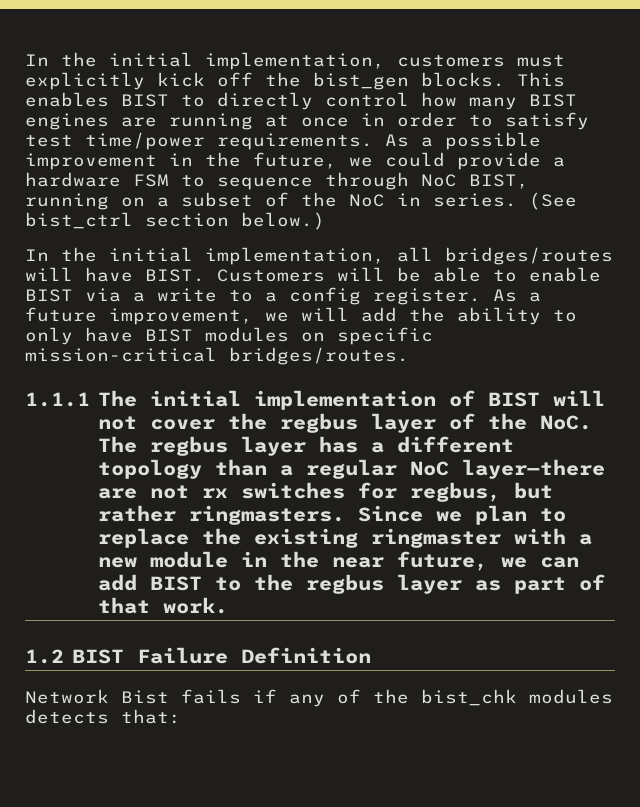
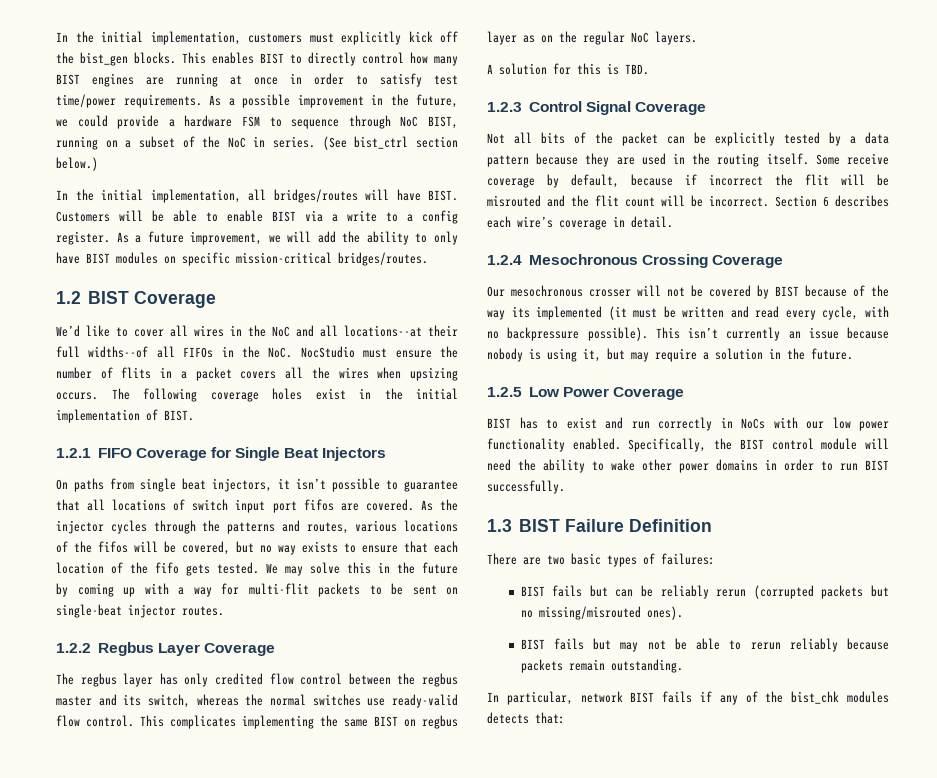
[25,390,606,410] [98,413,593,433] [98,436,515,456] [98,459,606,479] [98,482,554,502] [98,505,567,525] [98,528,593,548] [98,551,580,571] [98,574,606,594] [98,597,229,614] [25,647,372,664] [25,689,169,704] 1.1.1 The initial implementation of BIST will not cover the regbus layer of the NoC. The regbus layer has a different topology than a regular NoC layer—there are not rx switches for regbus, but rather ringmasters. Since we plan to replace the existing ringmaster with a new module in the near future, we can add BIST to the regbus layer as part of that work. // 1.2 BIST Failure Definition // Network Bist -> [56,291,216,308] [56,325,458,337] [56,346,458,358] [56,367,458,381] [56,388,458,402] [56,409,194,423] [56,447,387,461] [56,478,458,492] [56,499,458,513] [56,520,458,534] [56,541,458,555] [56,562,458,576] [56,583,458,597] [56,604,224,618] [56,642,275,656] [56,673,459,687] [56,694,458,708] [56,715,458,729] [487,31,697,45] [487,63,649,75] [487,101,706,115] [487,132,889,146] [487,153,889,167] [487,174,889,188] [487,195,889,207] [487,216,673,230] [487,254,783,268] [487,285,889,299] [487,306,889,320] [487,327,889,341] [487,348,853,362] [487,387,684,400] [487,417,889,431] [487,438,889,452] [487,459,889,473] [487,480,565,494] [487,519,712,532] [487,553,715,567] [520,585,889,599] [520,606,683,620] [520,638,889,652] [520,659,683,673] [487,691,655,705] 1.2 BIST Coverage // We’d like to cover all wires in the NoC and all locations--at their full widths--of all FIFOs in the NoC. NocStudio must ensure the number of flits in a packet covers all the wires when upsizing occurs. The following coverage holes exist in the initial implementation of BIST. // 1.2.1 FIFO Coverage for Single Beat Injectors // On paths from single beat injectors, it isn’t possible to guarantee that all locations of switch input port fifos are covered. As the injector cycles through the patterns and routes, various locations of the fifos will be covered, but no way exists to ensure that each location of the fifo gets tested. We may solve this in the future by coming up with a way for multi-flit packets to be sent on single-beat injector routes. // 1.2.2 Regbus Layer Coverage // The regbus layer has only credited flow control between the regbus master and its switch, whereas the normal switches use ready-valid flow control. This complicates implementing the same BIST on regbus layer as on the regular NoC layers. // A solution for this is TBD. // 1.2.3 Control Signal Coverage // Not all bits of the packet can be explicitly tested by a data pattern because they are used in the routing itself. Some receive coverage by default, because if incorrect the flit will be misrouted and the flit count will be incorrect. Section 6 describes each wire’s coverage in detail. // 1.2.4 Mesochronous Crossing Coverage // Our mesochronous crosser will not be covered by BIST because of the way its implemented (it must be written and read every cycle, with no backpressure possible). This isn’t currently an issue because nobody is using it, but may require a solution in the future. // 1.2.5 Low Power Coverage // BIST has to exist and run correctly in NoCs with our low power functionality enabled. Specifically, the BIST control module will need the ability to wake other power domains in order to run BIST successfully. // 1.3 BIST Failure Definition // There are two basic types of failures: // BIST fails but can be reliably rerun (corrupted packets but no missing/misrouted ones). // BIST fails but may not be able to rerun reliably because packets remain outstanding. // In particular, network BIST

